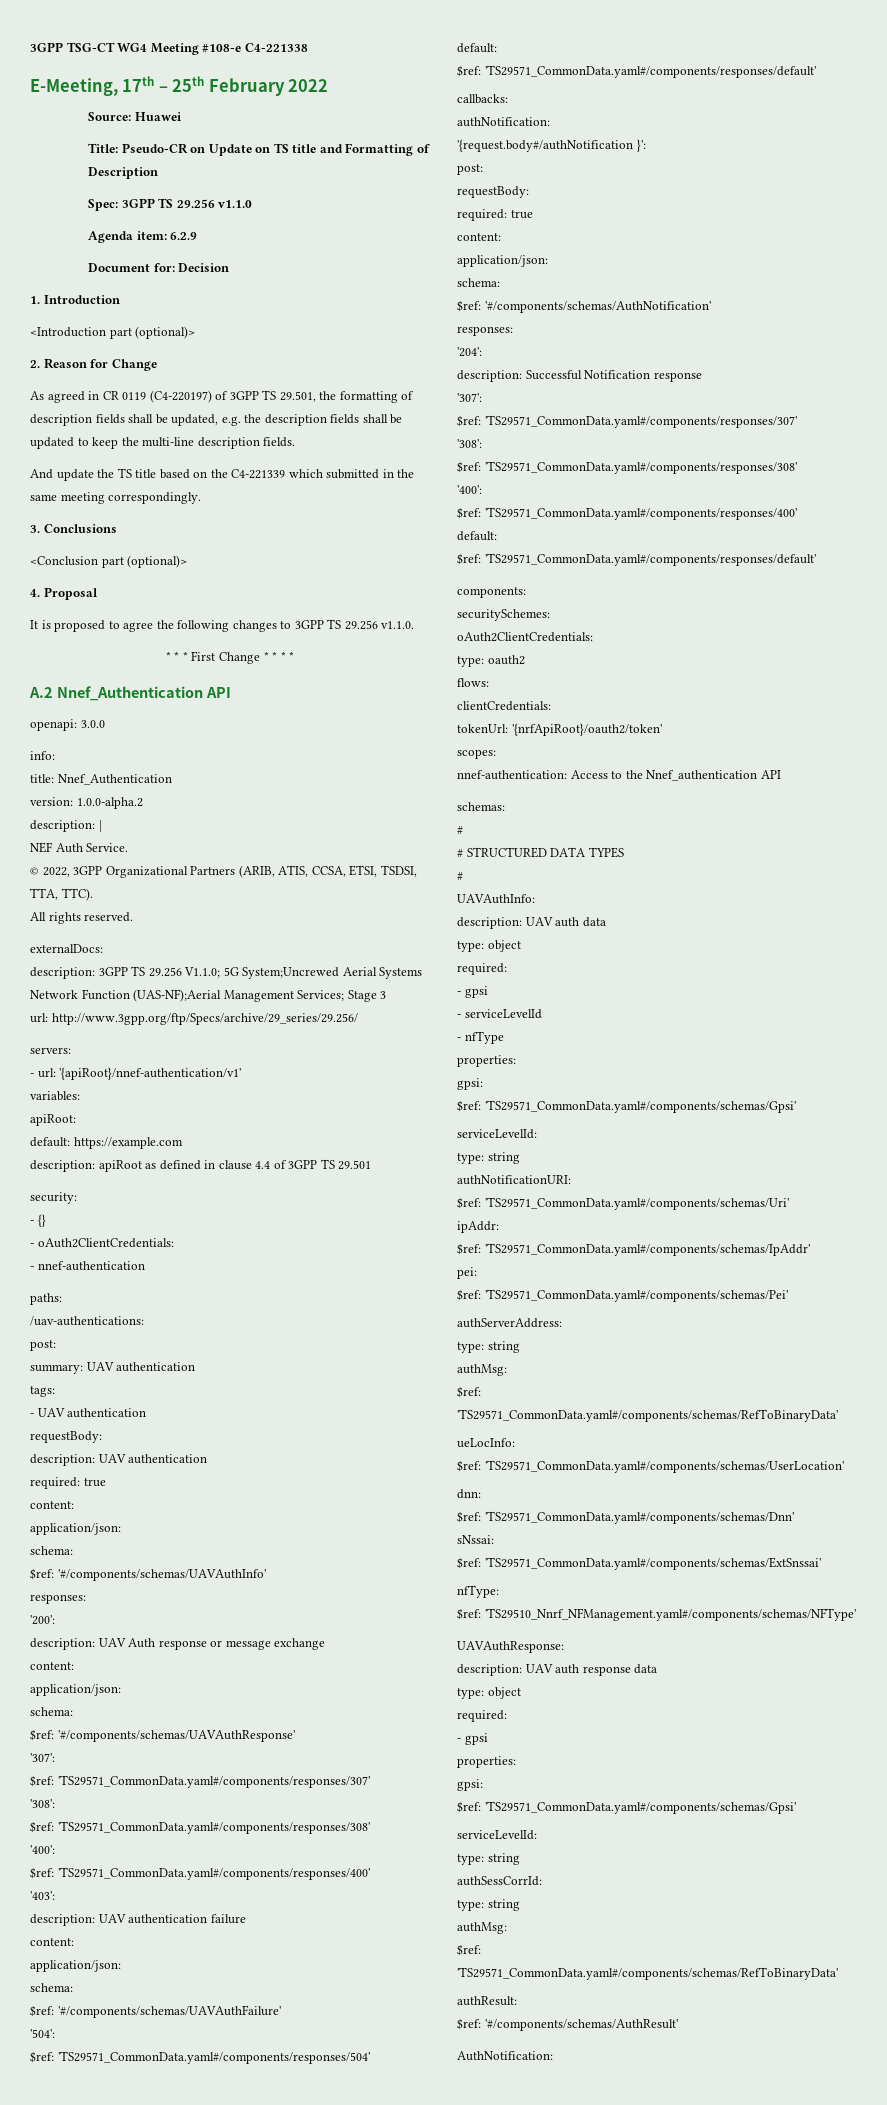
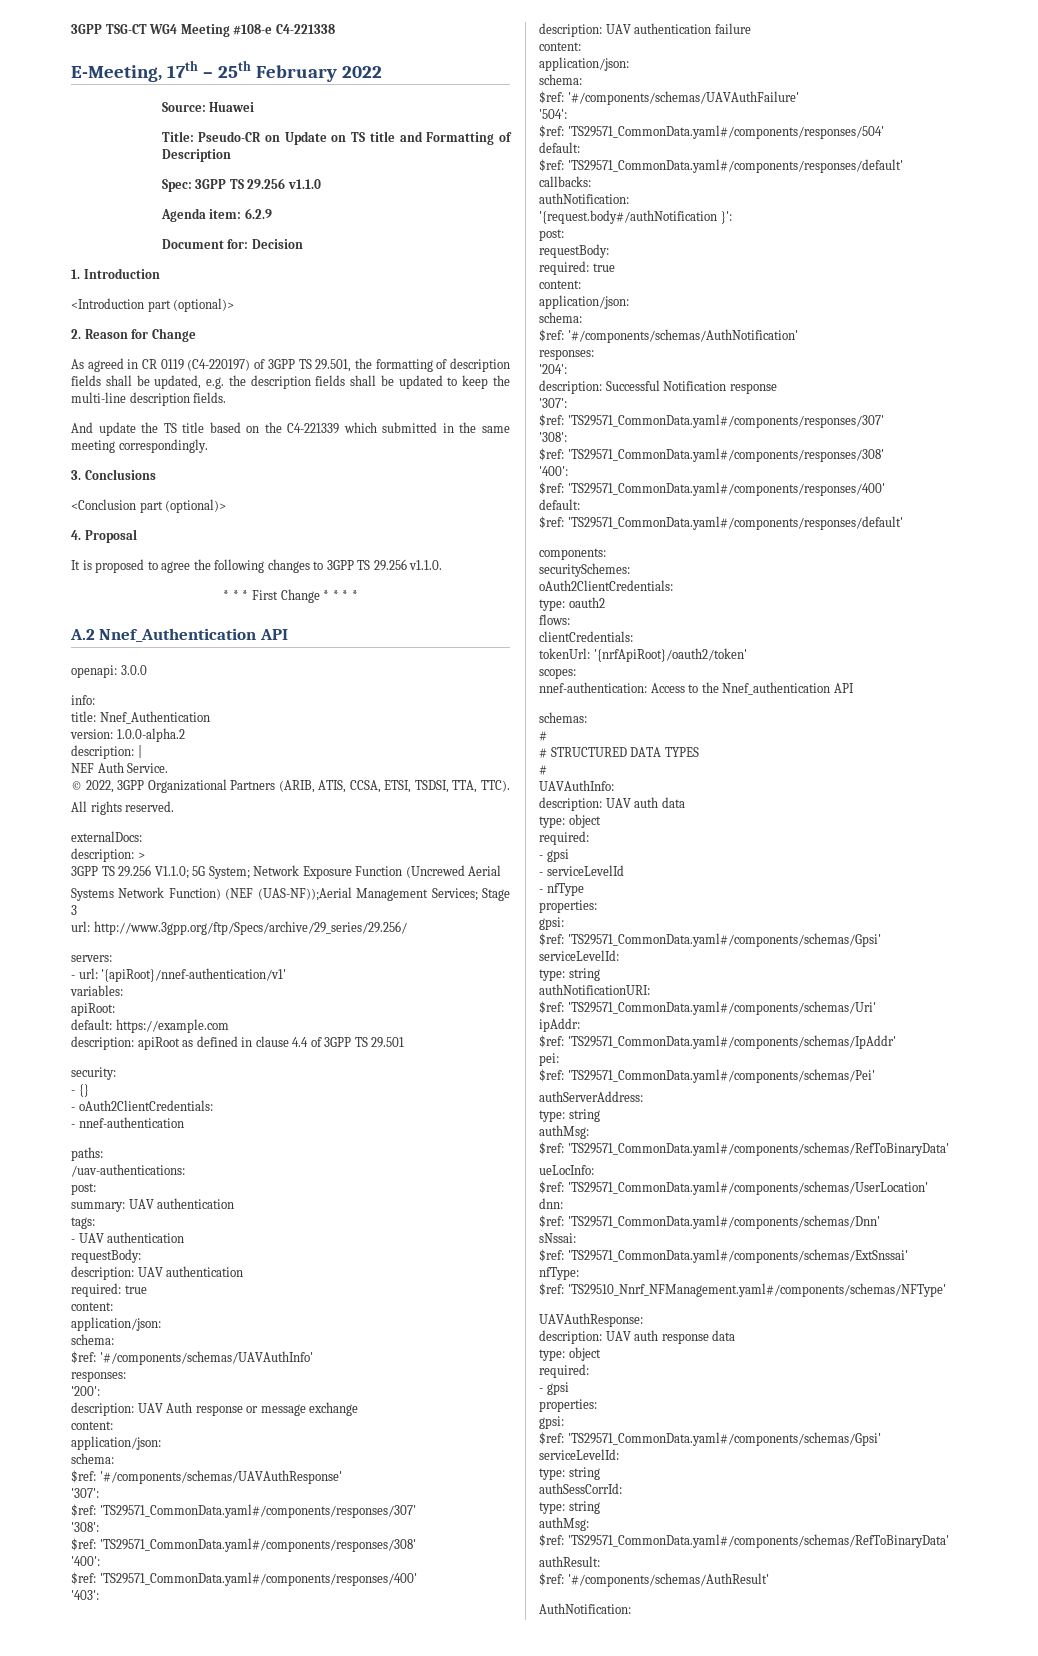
(95, 973) none -> [137,852,145,859] > //
[242,967,340,979] System;Uncrewed -> [208,865,465,879] System; Network Exposure Function (Uncrewed
(377, 971) none -> (502, 870) //
[81,989,222,1002] Function (UAS-NF);Aerial -> [168,887,352,901] Function) (NEF (UAS-NF));Aerial

